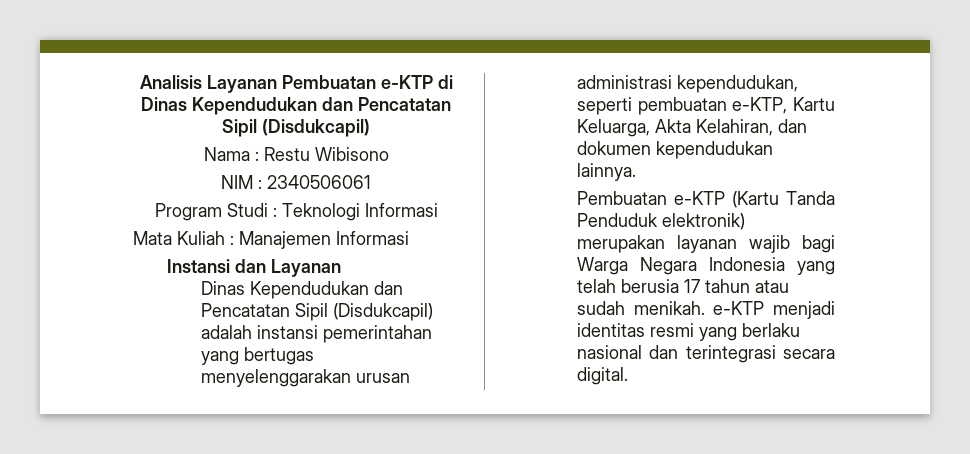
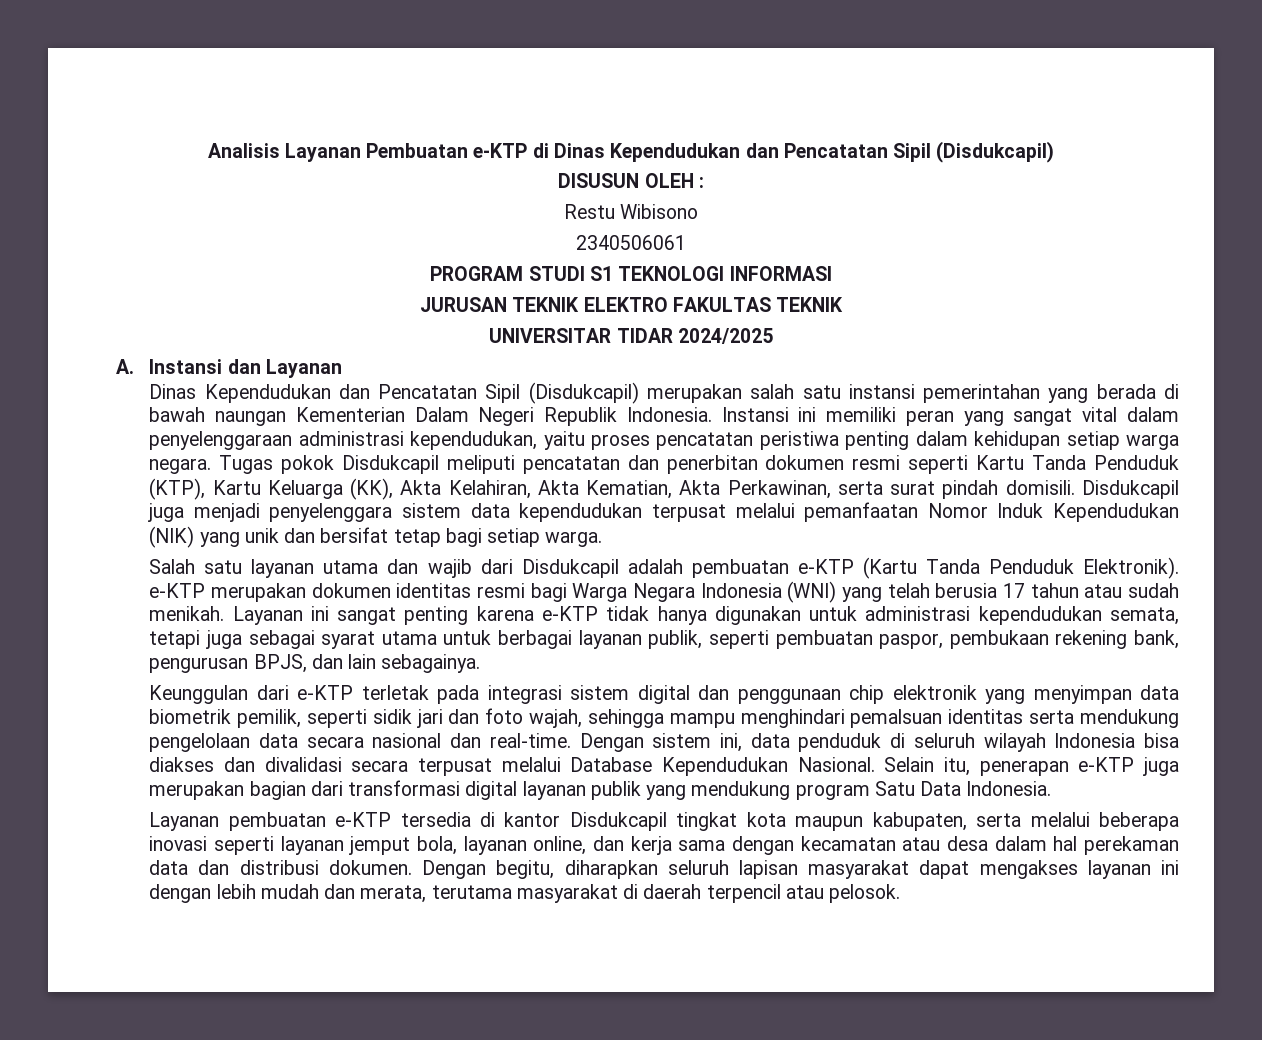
[203,147,259,161] Nama : -> [558,173,704,188] DISUSUN OLEH : //
[221,175,262,189] NIM : -> (699, 211) none
[154,203,438,221] [133,231,409,249] Program Studi : Teknologi Informasi // Mata Kuliah : Manajemen Informasi // -> [430,266,832,281] [419,297,844,312] [489,328,773,344] [116,359,135,374] PROGRAM STUDI S1 TEKNOLOGI INFORMASI // JURUSAN TEKNIK ELEKTRO FAKULTAS TEKNIK // UNIVERSITAR TIDAR 2024/2025 // A.
[201,325,433,343] [201,347,315,365] [201,369,411,387] [577,75,799,93] [577,97,835,115] [577,119,808,137] [577,141,774,159] [577,163,637,181] [577,191,835,208] [577,213,746,230] [577,235,791,253] adalah instansi pemerintahan yang bertugas menyelenggarakan urusan administrasi kependudukan, seperti pembuatan e-KTP, Kartu Keluarga, Akta Kelahiran, dan dokumen kependudukan lainnya. // Pembuatan e-KTP (Kartu Tanda Penduduk elektronik) merupakan layanan wajib -> [646,384,1179,403] [149,407,1179,426] [149,431,1179,450] [149,455,1179,474] [149,478,1179,500] [148,502,1180,522] [149,526,603,548] [149,557,1179,579] [149,583,525,602] merupakan salah satu instansi pemerintahan yang berada di bawah naungan Kementerian Dalam Negeri Republik Indonesia. Instansi ini memiliki peran yang sangat vital dalam penyelenggaraan administrasi kependudukan, yaitu proses pencatatan peristiwa penting dalam kehidupan setiap warga negara. Tugas pokok Disdukcapil meliputi pencatatan dan penerbitan dokumen resmi seperti Kartu Tanda Penduduk (KTP), Kartu Keluarga (KK), Akta Kelahiran, Akta Kematian, Akta Perkawinan, serta surat pindah domisili. Disdukcapil juga menjadi penyelenggara sistem data kependudukan terpusat melalui pemanfaatan Nomor Induk Kependudukan (NIK) yang unik dan bersifat tetap bagi setiap warga. // Salah satu layanan utama dan wajib dari Disdukcapil adalah pembuatan e-KTP (Kartu Tanda Penduduk Elektronik). e-KTP merupakan dokumen identitas resmi
(786, 264) none -> [787,581,837,603] (WNI)
[713,301,835,319] [577,323,801,341] [577,345,835,363] [577,367,629,385] e-KTP menjadi identitas resmi yang berlaku nasional dan terintegrasi secara digital. -> [232,606,1179,625] [149,630,1179,649] [149,654,481,673] [149,685,1180,704] [149,708,1180,728] [149,733,1180,752] [149,757,1180,776] [149,780,1052,800] [149,812,1179,831] [149,836,1179,855] [149,860,1179,879] [149,884,901,903] Layanan ini sangat penting karena e-KTP tidak hanya digunakan untuk administrasi kependudukan semata, tetapi juga sebagai syarat utama untuk berbagai layanan publik, seperti pembuatan paspor, pembukaan rekening bank, pengurusan BPJS, dan lain sebagainya. // Keunggulan dari e-KTP terletak pada integrasi sistem digital dan penggunaan chip elektronik yang menyimpan data biometrik pemilik, seperti sidik jari dan foto wajah, sehingga mampu menghindari pemalsuan identitas serta mendukung pengelolaan data secara nasional dan real-time. Dengan sistem ini, data penduduk di seluruh wilayah Indonesia bisa diakses dan divalidasi secara terpusat melalui Database Kependudukan Nasional. Selain itu, penerapan e-KTP juga merupakan bagian dari transformasi digital layanan publik yang mendukung program Satu Data Indonesia. // Layanan pembuatan e-KTP tersedia di kantor Disdukcapil tingkat kota maupun kabupaten, serta melalui beberapa inovasi seperti layanan jemput bola, layanan online, dan kerja sama dengan kecamatan atau desa dalam hal perekaman data dan distribusi dokumen. Dengan begitu, diharapkan seluruh lapisan masyarakat dapat mengakses layanan ini dengan lebih mudah dan merata, terutama masyarakat di daerah terpencil atau pelosok.

